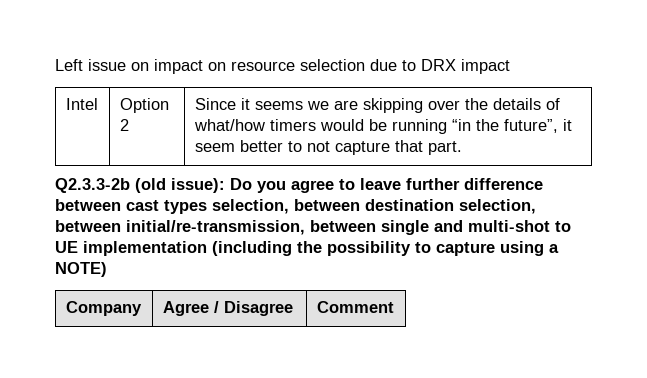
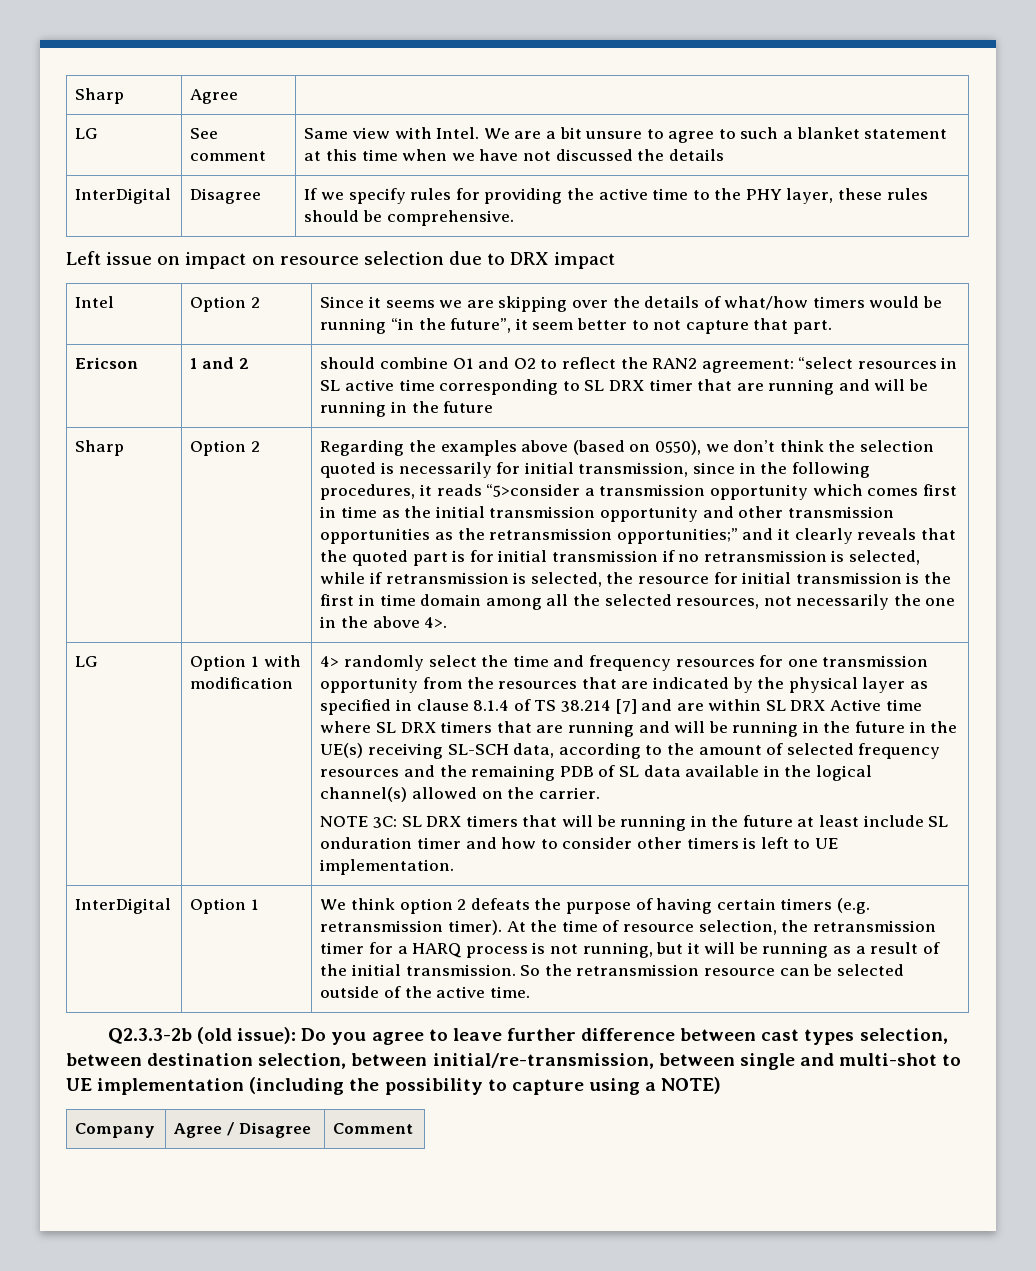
(55, 65) none -> [75,88,125,104] [190,89,239,104] [75,128,99,139] [190,128,219,139] [190,151,267,161] [304,127,948,143] [304,149,724,161] [75,188,172,204] [190,188,262,204] [304,188,928,204] [304,210,514,226] Sharp | Agree | // LG | See comment | Same view with Intel. We are a bit unsure to agree to such a blanket statement at this time when we have not discussed the details // InterDigital | Disagree | If we specify rules for providing the active time to the PHY layer, these rules should be comprehensive. //
(462, 148) none -> [75,357,139,369] [190,357,249,369] [320,357,958,373] [320,379,929,395] [320,401,494,417] [75,440,125,456] [190,440,261,456] [320,440,934,456] [320,462,870,478] [320,484,957,500] [319,506,894,522] [320,528,956,544] [320,550,920,566] [320,572,951,587] [320,594,956,610] [319,616,448,628] [75,656,99,667] [190,655,301,671] [190,677,294,689] [320,655,929,671] [320,677,928,693] [320,699,922,715] [320,721,958,737] [320,743,941,759] [320,765,872,781] [320,787,600,802] [320,815,949,831] [320,837,838,849] [319,859,455,875] [75,898,172,914] [190,898,260,914] [320,898,870,914] [320,920,936,935] [320,942,940,958] [320,964,904,976] [320,986,530,998] // Ericson | 1 and 2 | should combine O1 and O2 to reflect the RAN2 agreement: “select resources in SL active time corresponding to SL DRX timer that are running and will be running in the future // Sharp | Option 2 | Regarding the examples above (based on 0550), we don’t think the selection quoted is necessarily for initial transmission, since in the following procedures, it reads “5>consider a transmission opportunity which comes first in time as the initial transmission opportunity and other transmission opportunities as the retransmission opportunities;” and it clearly reveals that the quoted part is for initial transmission if no retransmission is selected, while if retransmission is selected, the resource for initial transmission is the first in time domain among all the selected resources, not necessarily the one in the above 4>. // LG | Option 1 with modification | 4> randomly select the time and frequency resources for one transmission opportunity from the resources that are indicated by the physical layer as specified in clause 8.1.4 of TS 38.214 [7] and are within SL DRX Active time where SL DRX timers that are running and will be running in the future in the UE(s) receiving SL-SCH data, according to the amount of selected frequency resources and the remaining PDB of SL data available in the logical channel(s) allowed on the carrier. // NOTE 3C: SL DRX timers that will be running in the future at least include SL onduration timer and how to consider other timers is left to UE implementation. // InterDigital | Option 1 | We think option 2 defeats the purpose of having certain timers (e.g. retransmission timer). At the time of resource selection, the retransmission timer for a HARQ process is not running, but it will be running as a result of the initial transmission. So the retransmission resource can be selected outside of the active time.

